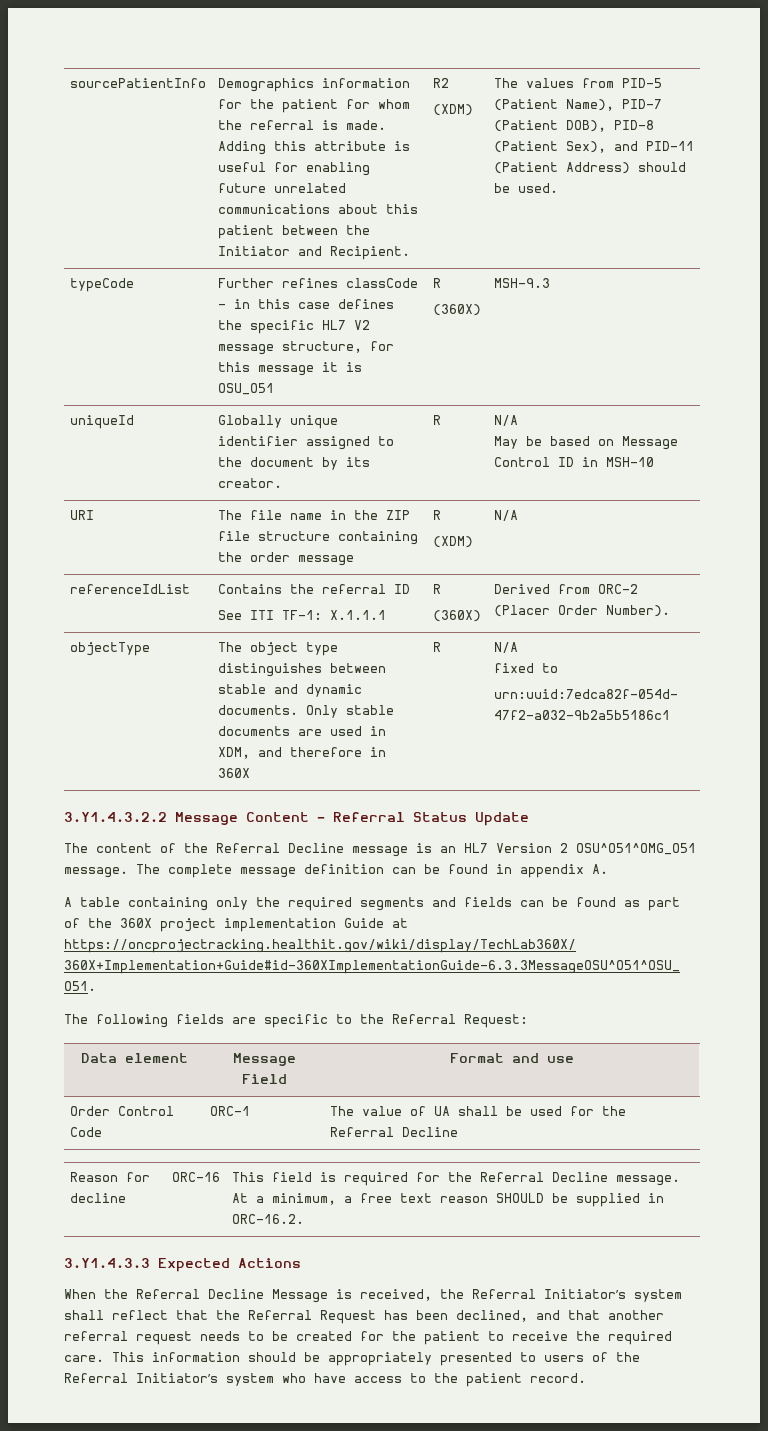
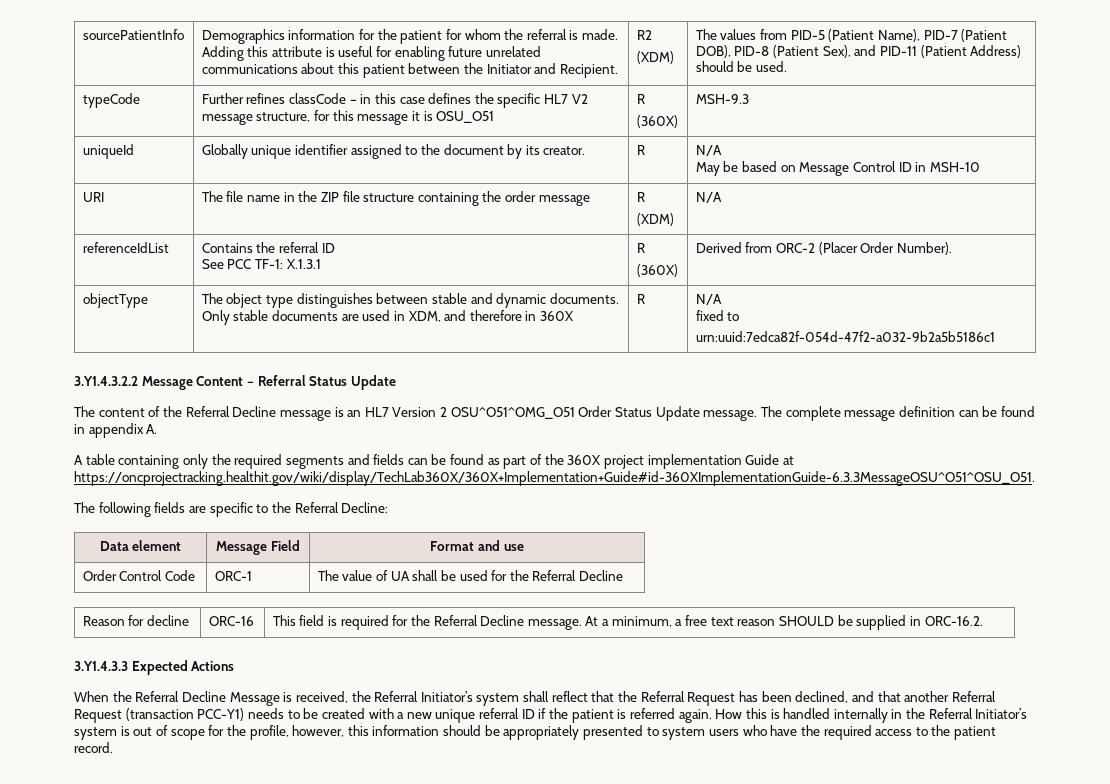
[249,610,386,620] ITI TF-1: X.1.1.1 -> [227,259,321,269] PCC TF-1: X.1.3.1
(696, 849) none -> [578,406,700,421] Order Status Update
[464,1014,528,1028] Request: -> [341,502,389,513] Decline:
[64,1331,672,1345] [64,1352,144,1362] referral request needs to be created for the patient to receive the required care. This -> [951,691,996,702] [74,708,1028,723] [74,725,369,740] Referral Request (transaction PCC-Y1) needs to be created with a new unique referral ID if the patient is referred again. How this is handled internally in the Referral Initiator’s system is out of scope for the profile, however, this
[544,1352,640,1362] [64,1373,346,1386] users of the Referral Initiator’s system who have -> [662,725,872,740] system users who have the required

